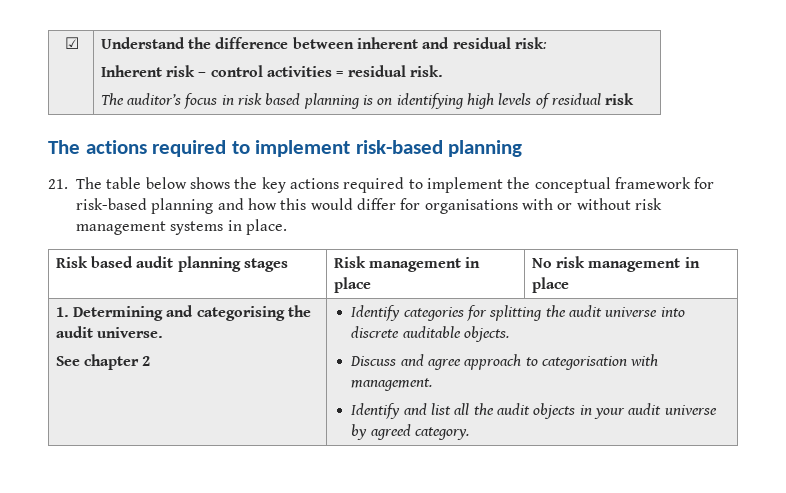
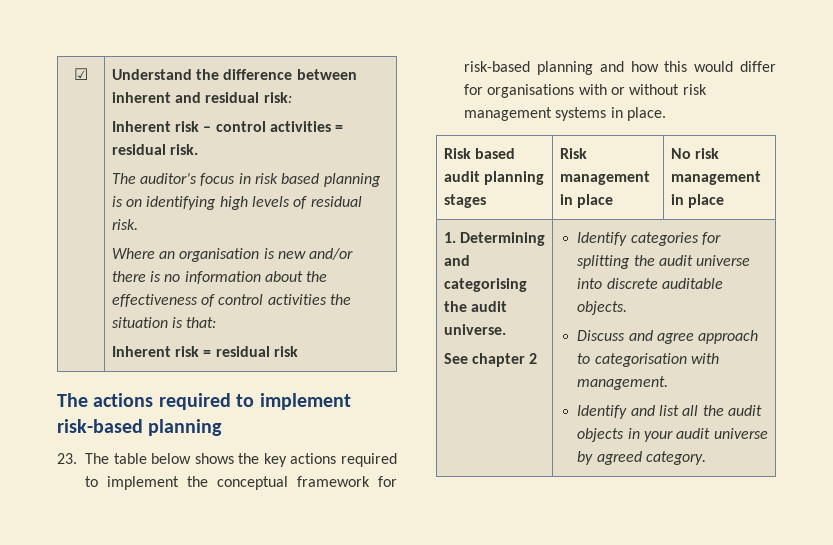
(601, 99) none -> [111,219,138,230] [111,248,354,262] [111,271,328,284] [111,294,351,307] [111,317,217,328] [111,346,270,357] risk. // Where an organisation is new and/or there is no information about the effectiveness of control activities the situation is that: // Inherent risk = residual
[48,179,68,189] 21. -> [57,453,77,464] 23.

